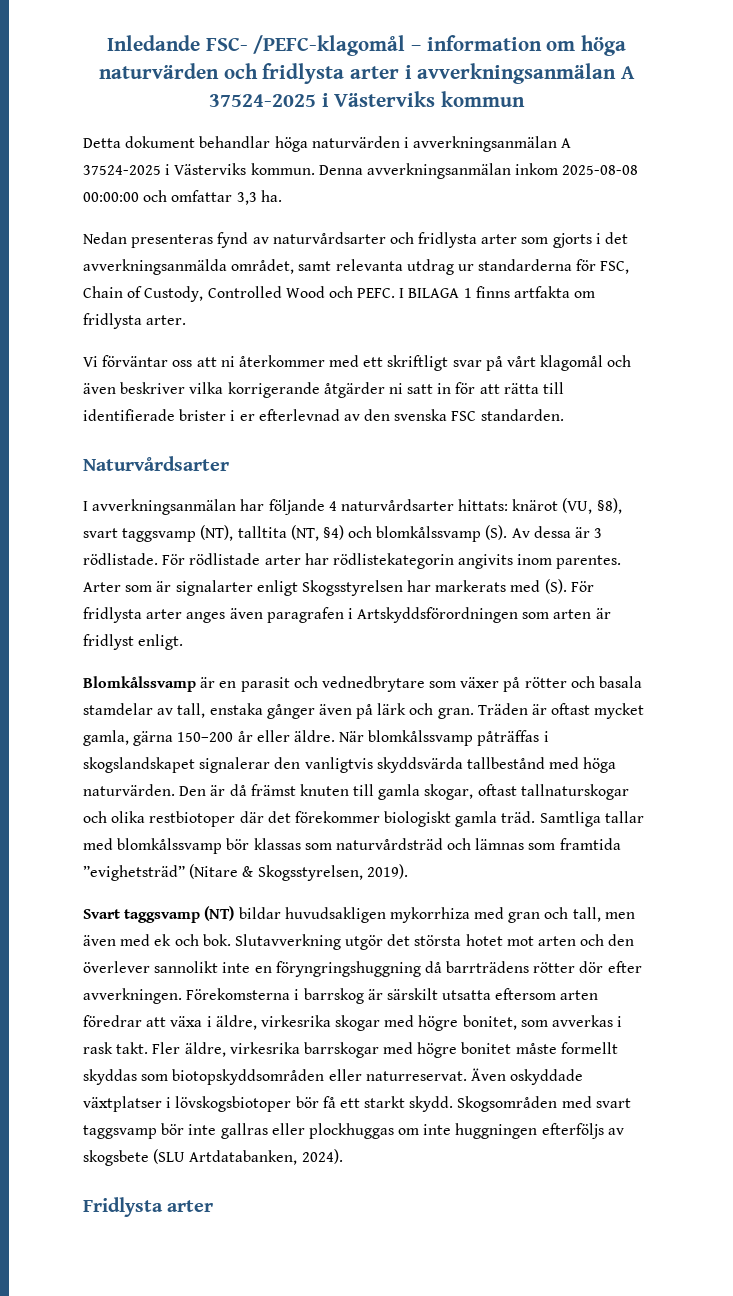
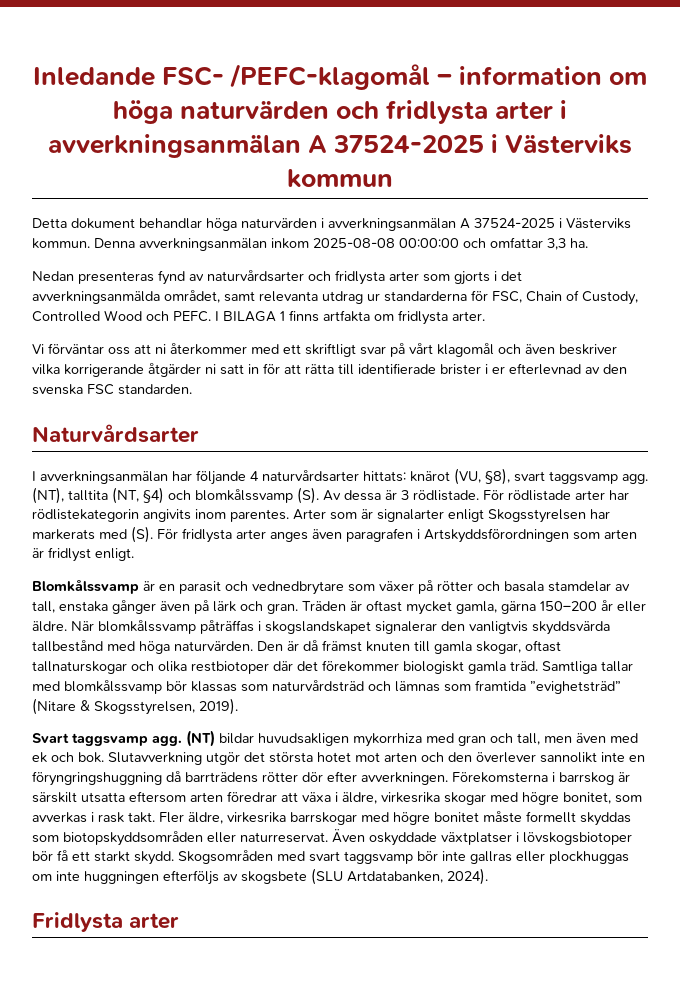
(197, 535) none -> [622,474,648,484] agg.
(201, 916) none -> [152,736,182,746] agg.

